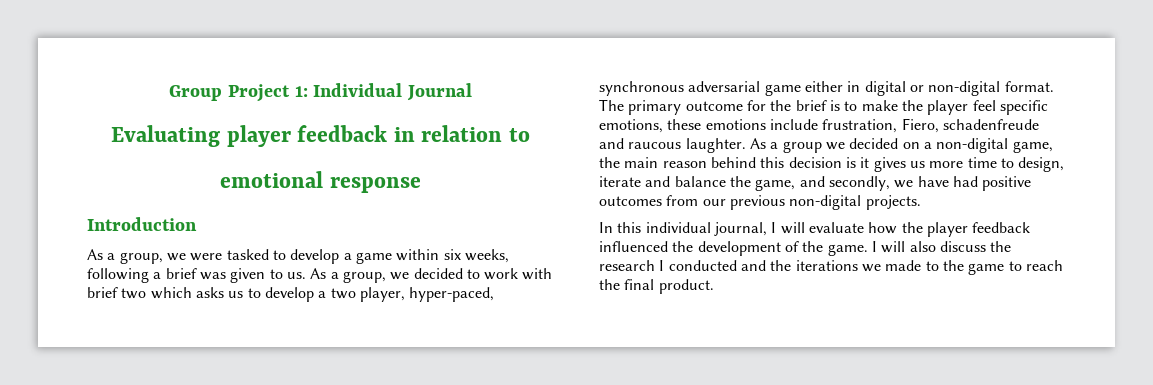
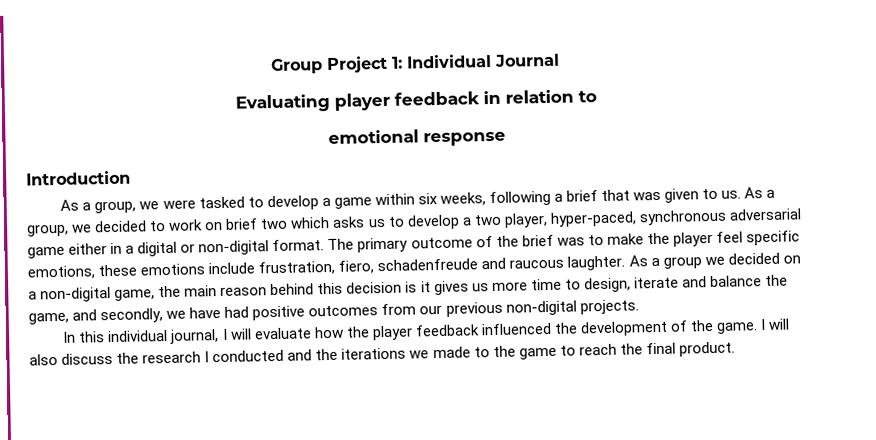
(197, 273) none -> [601,189,631,201] that
[522,268,553,280] with -> [205,221,224,231] on
(861, 86) none -> [125,245,135,254] a
[746,100,766,111] for -> [475,236,493,248] of
[829,100,840,111] is -> [556,237,585,246] was
[901,118,939,133] Fiero, -> [338,260,375,274] fiero,

